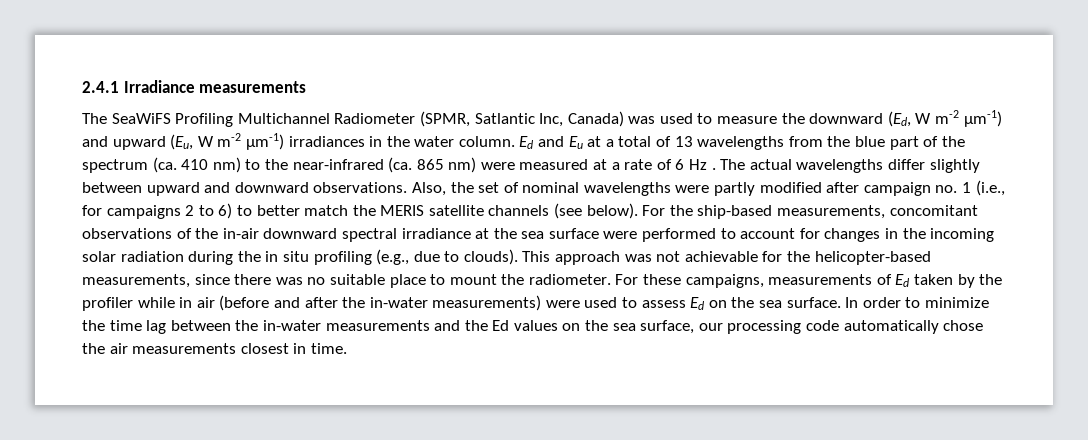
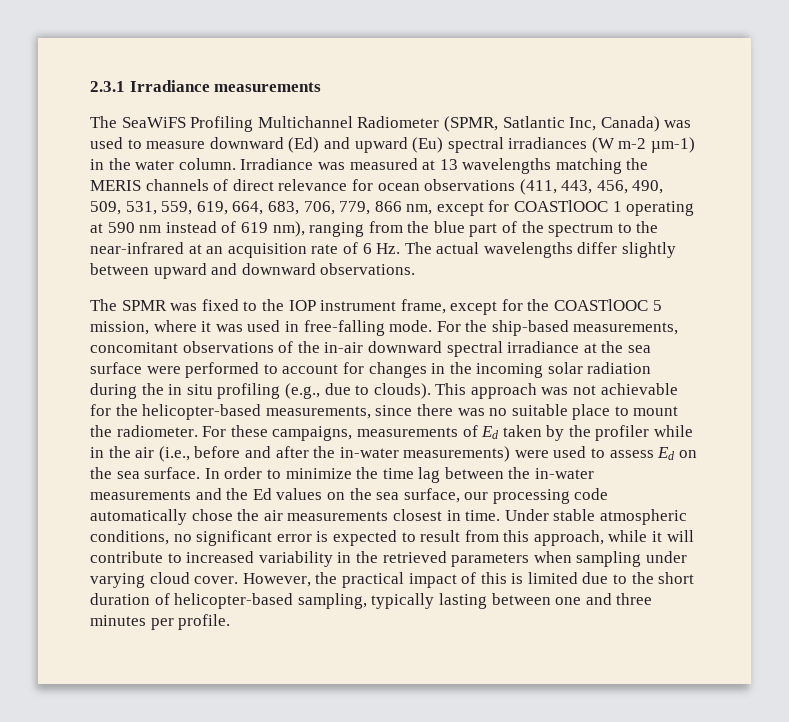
[82,81,119,93] 2.4.1 -> [90,81,125,92] 2.3.1
[781,110,1002,127] [82,133,785,150] the downward (Ed, W m-2 μm-1) and upward (Eu, W m-2 μm-1) irradiances in the water column. Ed and Eu at a total of 13 wavelengths -> [209,137,696,153] [90,158,649,174] [90,179,664,195] [90,200,695,216] [90,221,365,237] downward (Ed) and upward (Eu) spectral irradiances (W m-2 µm-1) in the water column. Irradiance was measured at 13 wavelengths matching the MERIS channels of direct relevance for ocean observations (411, 443, 456, 490, 509, 531, 559, 619, 664, 683, 706, 779, 866 nm, except for COASTlOOC 1 operating at 590 nm instead of 619 nm), ranging
[152,157,620,173] (ca. 410 nm) to the near-infrared (ca. 865 nm) were measured at a -> [617,221,659,233] [90,242,307,258] to the near-infrared at an acquisition
[689,159,716,170] Hz . -> [376,243,401,254] Hz.
[411,180,1005,196] [82,203,638,219] Also, the set of nominal wavelengths were partly modified after campaign no. 1 (i.e., for campaigns 2 to 6) to better match the MERIS satellite channels (see below). -> [90,299,662,315] [90,320,433,336] // The SPMR was fixed to the IOP instrument frame, except for the COASTlOOC 5 mission, where it was used in free-falling mode.
[196,295,270,311] air (before -> [108,446,241,462] the air (i.e., before
(347, 348) none -> [504,509,687,525] [90,530,694,546] [90,551,687,567] [90,572,695,588] [90,593,653,609] [90,614,231,630] Under stable atmospheric conditions, no significant error is expected to result from this approach, while it will contribute to increased variability in the retrieved parameters when sampling under varying cloud cover. However, the practical impact of this is limited due to the short duration of helicopter-based sampling, typically lasting between one and three minutes per profile.

